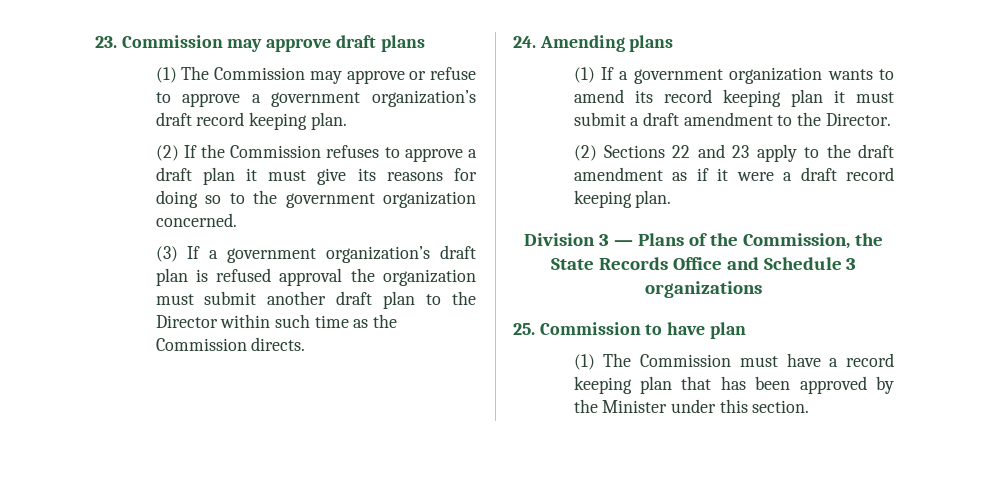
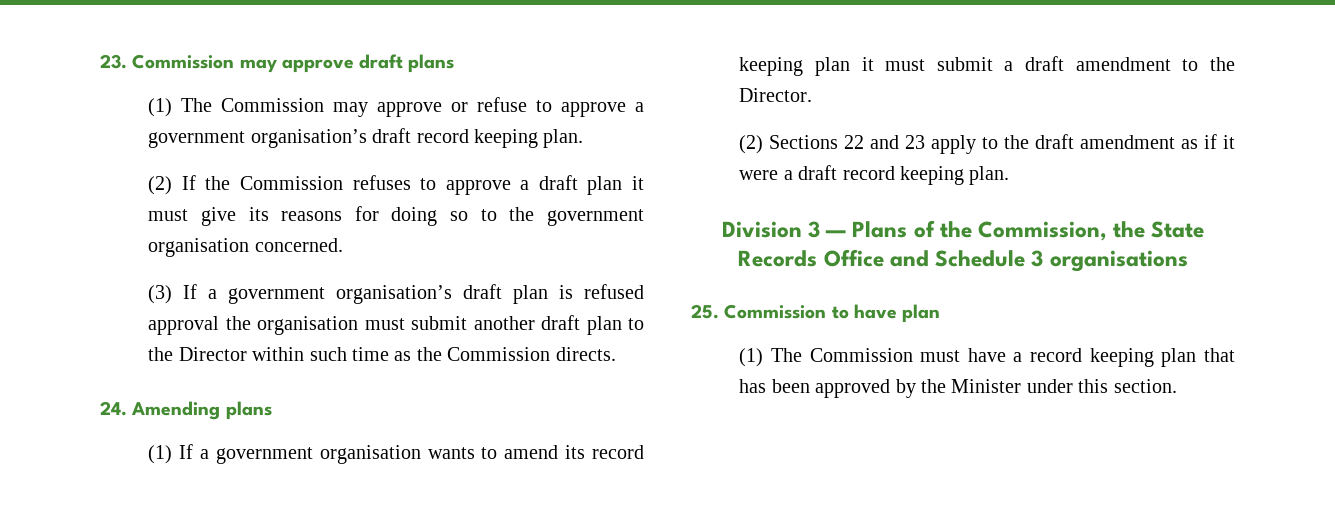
[372,90,476,107] organization’s -> [250,129,367,148] organisation’s
[383,191,476,208] organization -> [148,238,250,257] organisation
[326,246,431,263] organization’s -> [336,285,453,304] organisation’s
[383,269,476,286] organization -> [257,316,359,335] organisation
[729,67,823,84] organization -> [319,445,421,464] organisation
[645,281,762,298] organizations -> [1049,250,1188,272] organisations

